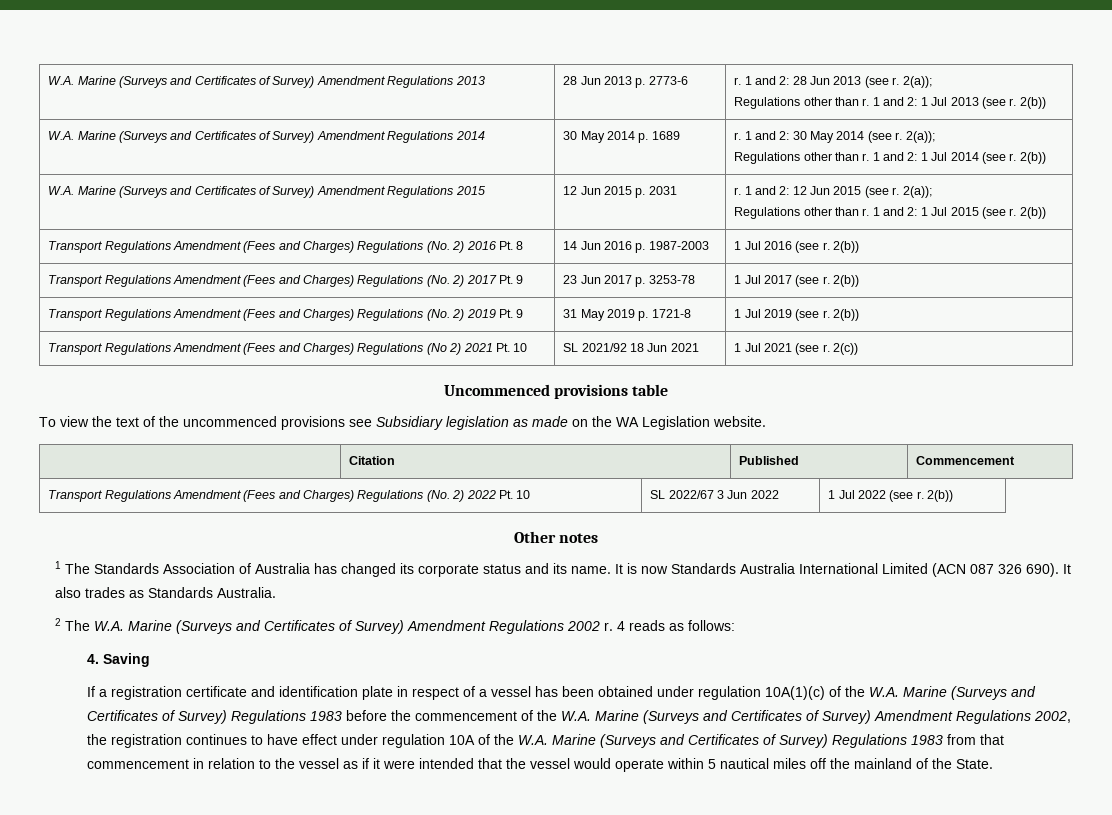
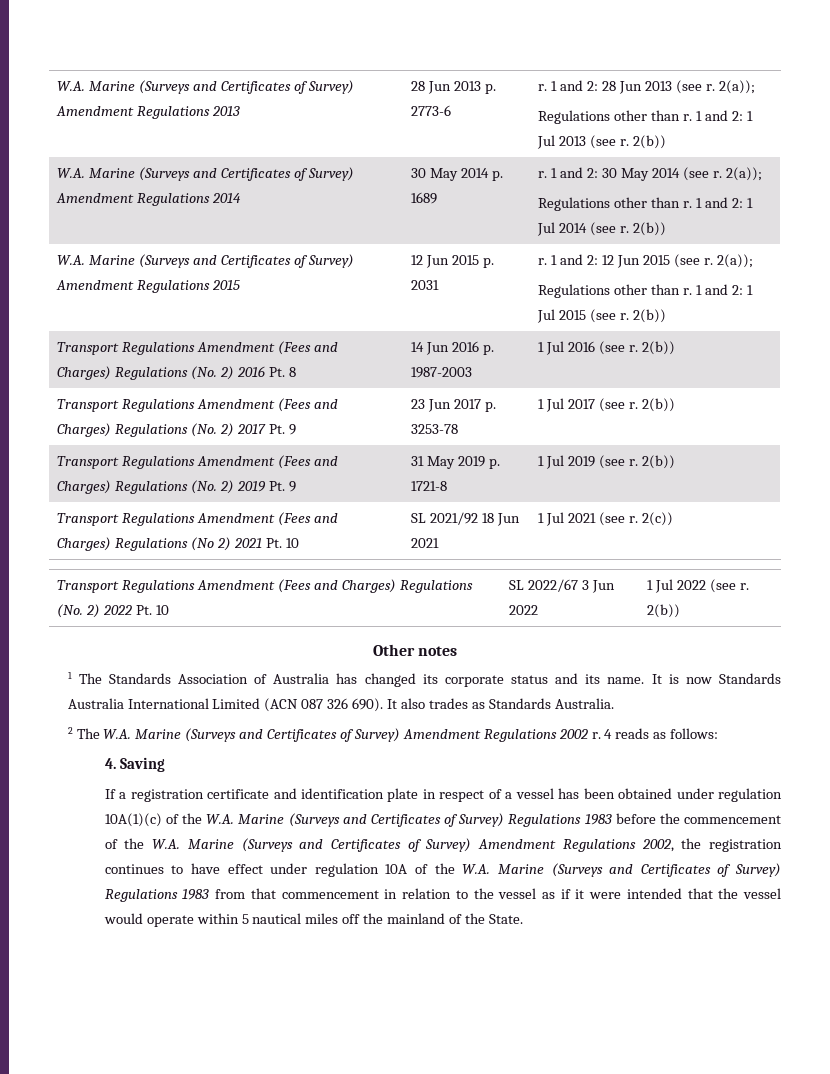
[443,384,669,399] [39,416,766,430] [349,456,396,465] [739,456,800,465] [916,456,1016,465] // Uncommenced provisions table // To view the text of the uncommenced provisions see Subsidiary legislation as made on the WA Legislation website. // | Citation | Published | Commencement -> (674, 519) none

